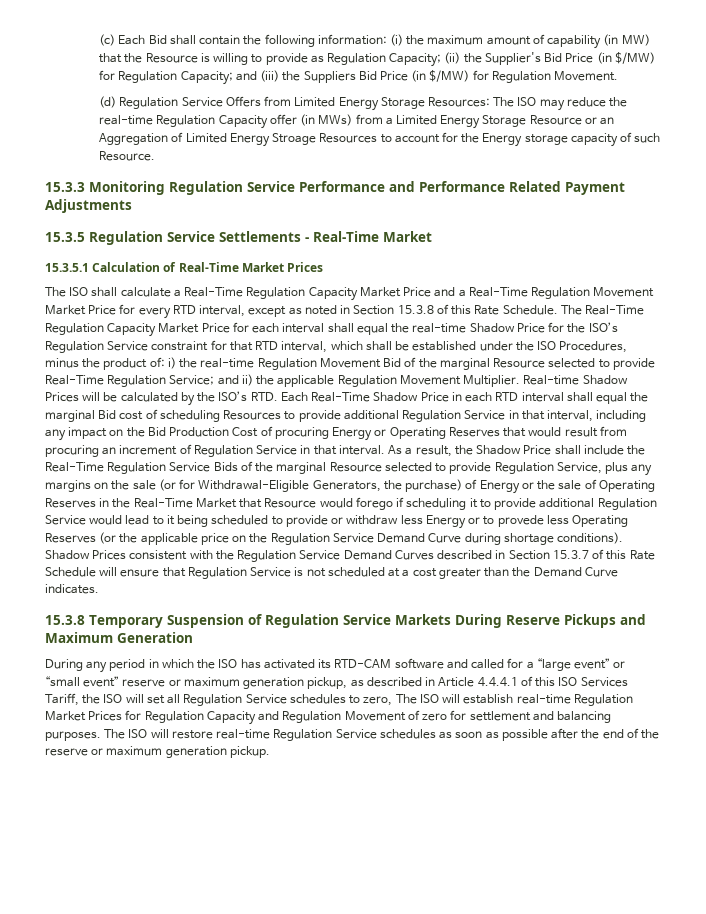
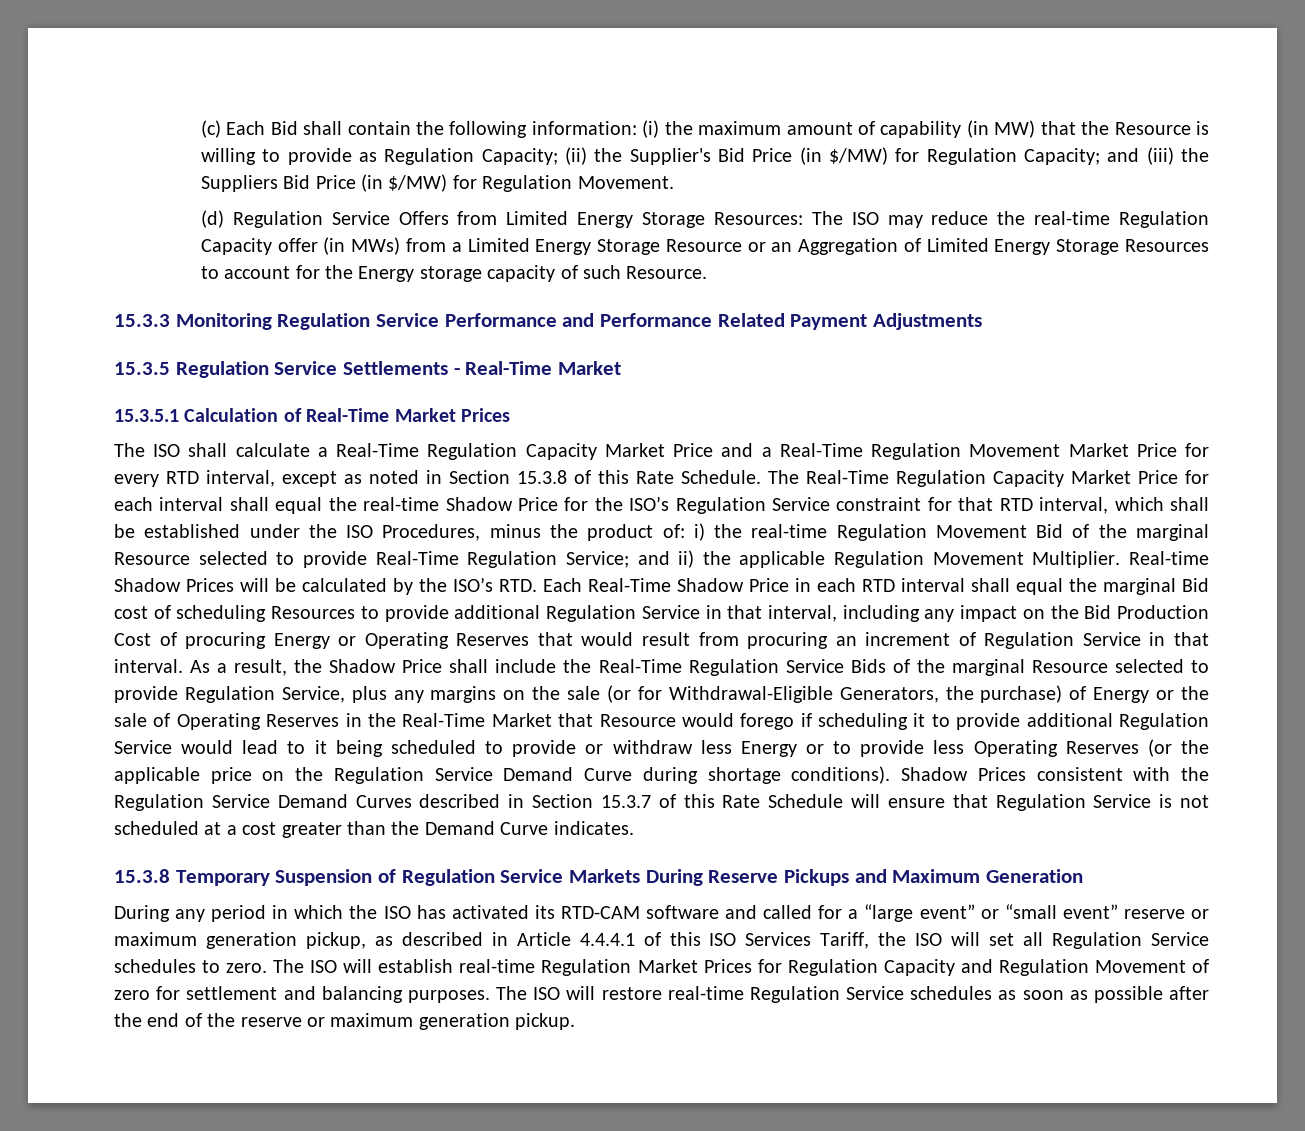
[272,133,317,145] Stroage -> [1056,239,1120,255] Storage
[497,515,544,527] provede -> [860,740,925,757] provide
[363,696,393,706] zero, -> [226,963,268,973] zero.

